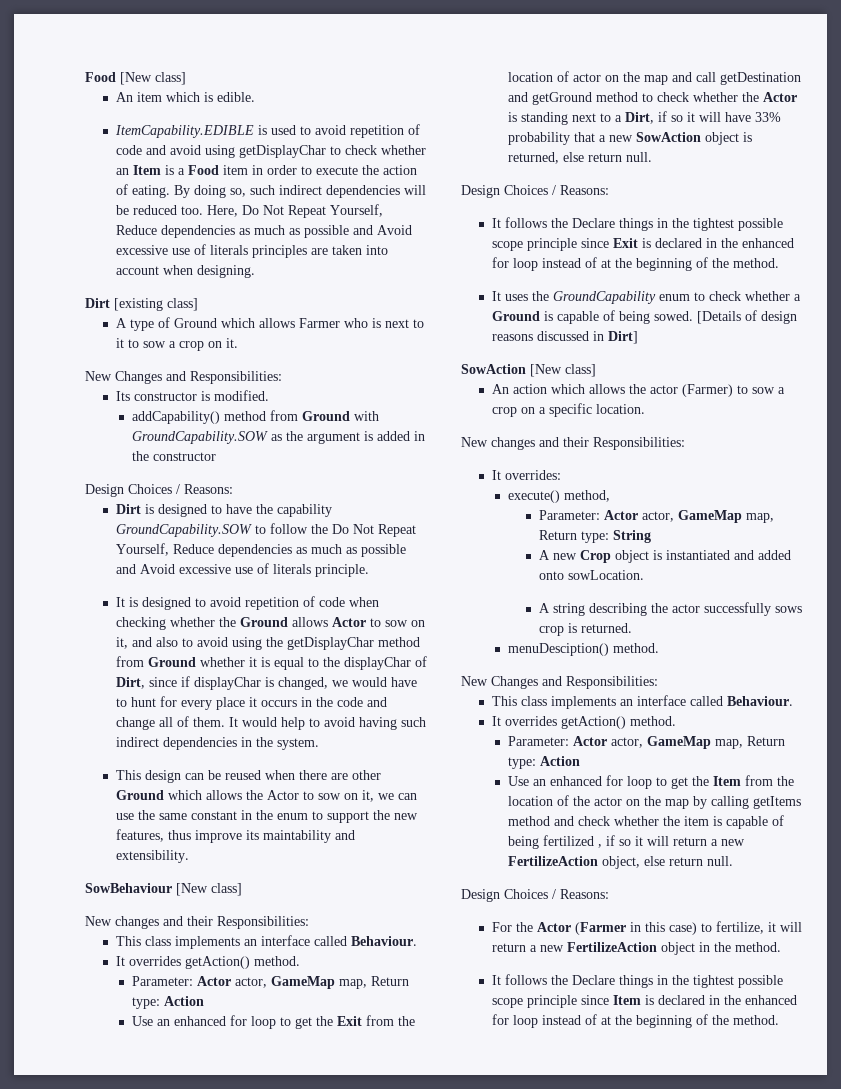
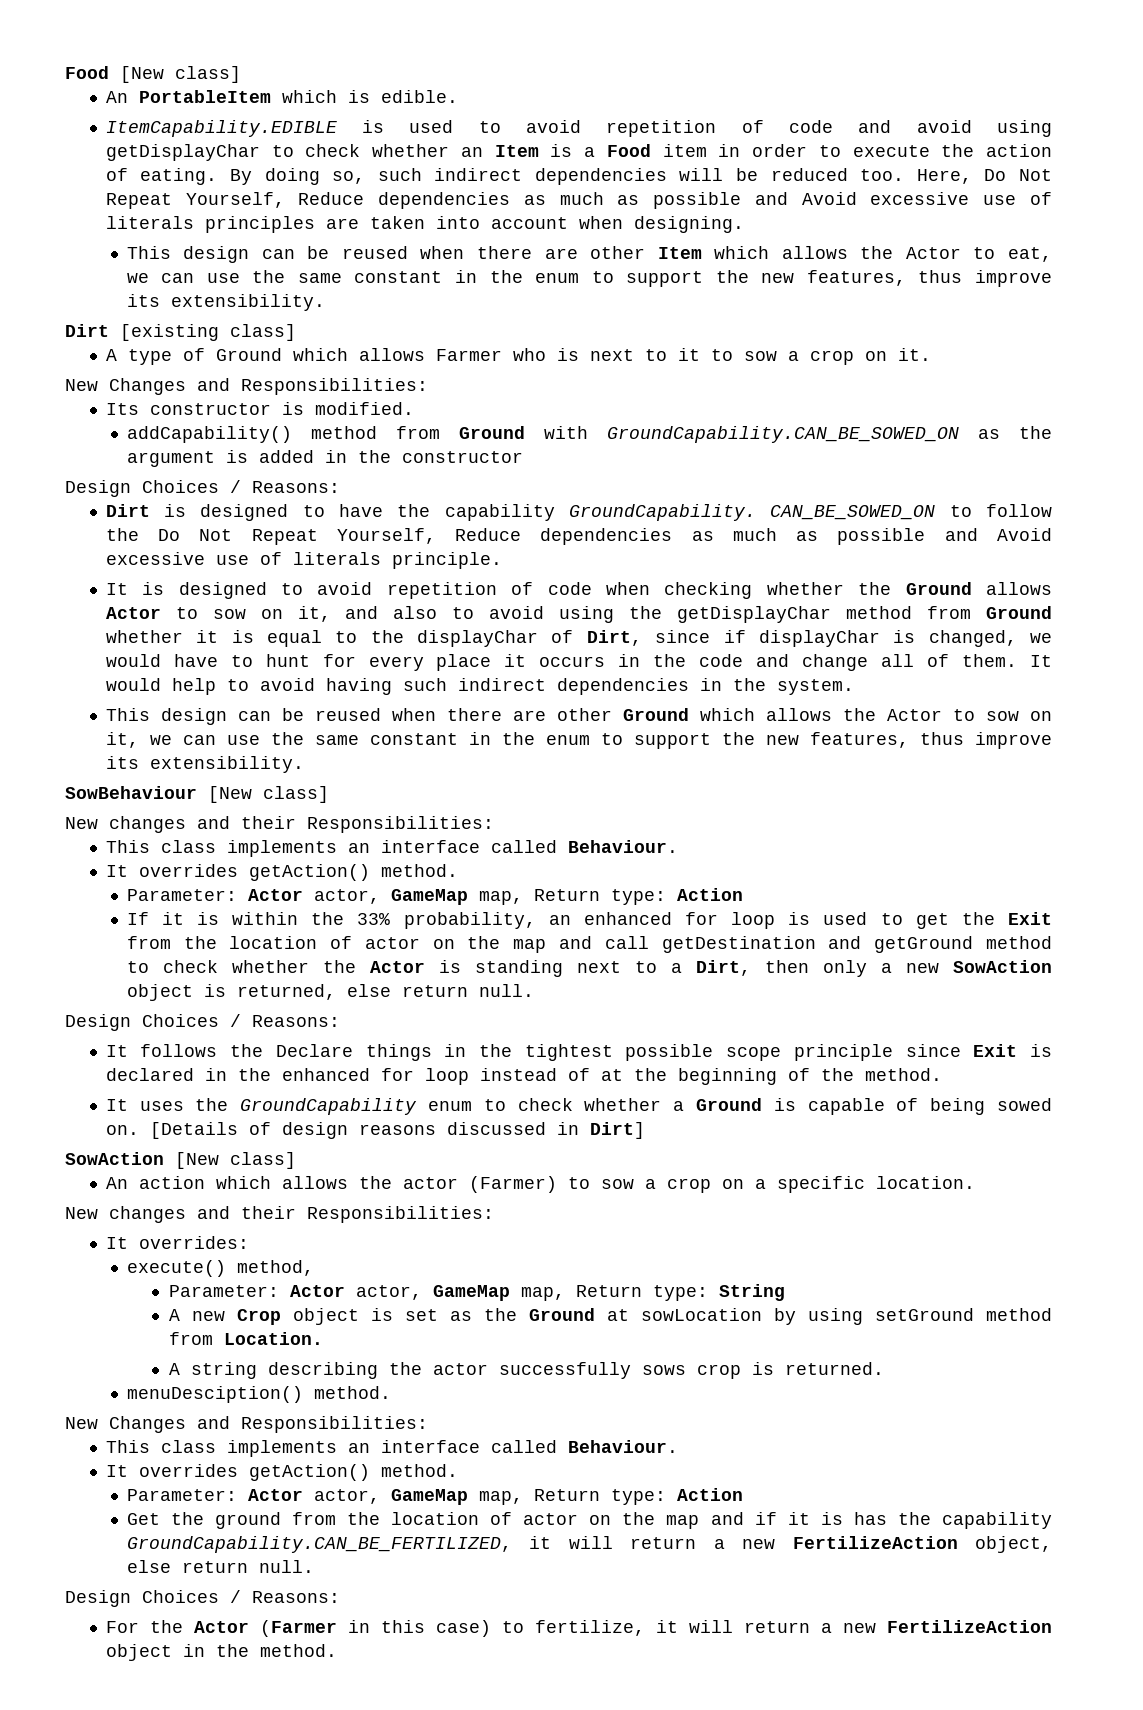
[137,92,163,102] item -> [138,90,271,103] PortableItem
(256, 271) none -> [126,246,1052,263] [126,270,1052,287] [126,294,325,311] // This design can be reused when there are other Item which allows the Actor to eat, we can use the same constant in the enum to support the new features, thus improve its extensibility.
[131,431,268,444] GroundCapability.SOW -> [606,426,959,443] GroundCapability.CAN_BE_SOWED_ON
[116,524,253,537] GroundCapability.SOW -> [569,504,936,521] GroundCapability. CAN_BE_SOWED_ON
[263,830,356,843] maintability and -> (139, 762) none
[131,1015,276,1029] Use an enhanced for loop -> [126,912,868,929] If it is within the 33% probability, an enhanced for loop is used
[657,111,781,122] [507,132,595,145] if so it will have 33% probability that -> [764,960,867,977] then only
[654,311,694,321] sowed. -> [997,1098,1053,1111] [105,1125,139,1135] sowed on.
[665,550,791,560] [538,570,644,580] instantiated and added onto sowLocation. -> [404,1308,1052,1325] [168,1332,323,1345] set as the Ground at sowLocation by using setGround method from Location.
[507,775,794,789] [507,795,801,809] [507,815,784,829] [507,835,631,849] Use an enhanced for loop to get the Item from the location of the actor on the map by calling getItems method and check whether the item is capable of being fertilized , if so -> [126,1512,1052,1529] [126,1536,512,1553] Get the ground from the location of actor on the map and if it is has the capability GroundCapability.CAN_BE_FERTILIZED,
[492,974,784,988] [492,995,798,1008] [492,1014,780,1028] // It follows the Declare things in the tightest possible scope principle since Item is declared in the enhanced for loop instead of at the beginning of the method. -> (337, 1650) none

